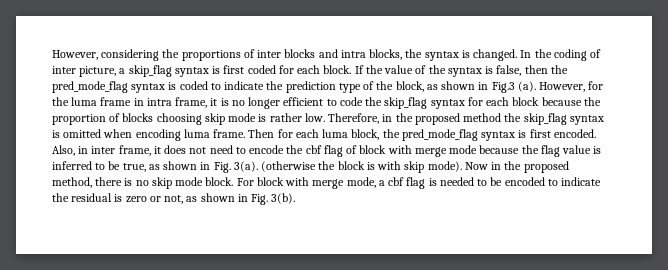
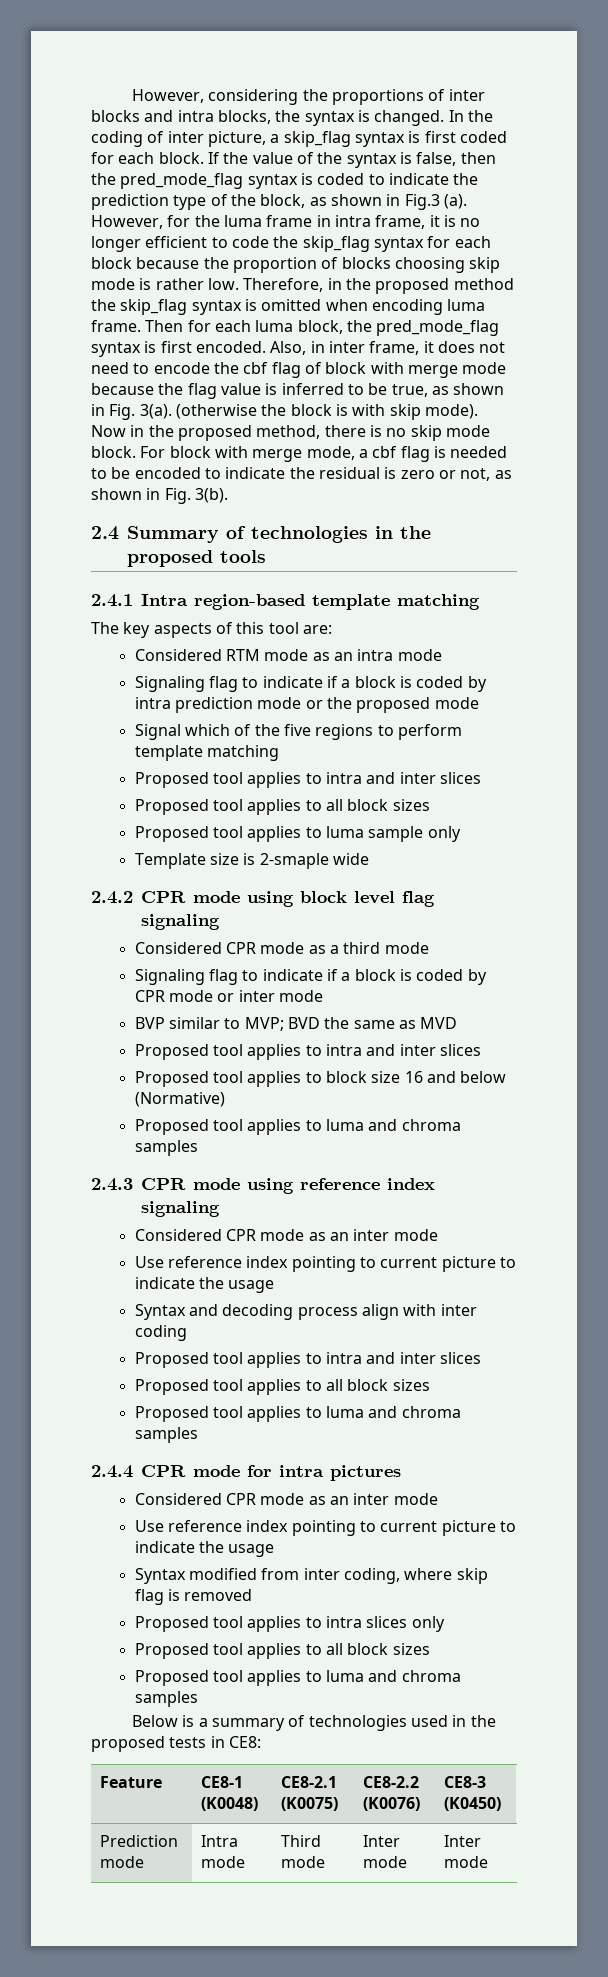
(296, 198) none -> [91,526,431,543] [127,550,266,567] [91,594,480,610] [91,622,332,638] [134,649,442,661] [134,676,487,692] [134,697,479,713] [134,724,462,740] [134,745,280,761] [134,772,481,788] [134,799,430,815] [134,826,461,842] [134,853,369,869] [91,891,435,907] [141,914,220,930] [134,942,429,954] [134,969,487,985] [134,990,323,1002] [134,1017,458,1031] [134,1044,481,1060] [134,1071,507,1087] [134,1092,225,1107] [134,1119,461,1135] [134,1140,198,1156] [91,1178,435,1194] [141,1201,220,1217] [134,1229,438,1241] [134,1256,516,1272] [134,1277,275,1293] [134,1304,477,1320] [134,1325,187,1341] [134,1352,481,1368] [134,1379,430,1395] [134,1406,461,1422] [134,1427,198,1443] [91,1465,401,1481] [134,1493,438,1505] [134,1520,516,1536] [134,1541,275,1557] [134,1568,488,1584] [134,1589,253,1605] [134,1616,445,1632] [134,1643,430,1659] [134,1670,461,1686] [134,1691,198,1707] [132,1715,496,1731] [91,1736,261,1752] [99,1776,162,1788] [200,1776,243,1788] [200,1797,258,1811] [280,1776,337,1788] [280,1797,338,1811] [362,1776,419,1788] [362,1797,420,1811] [443,1776,486,1788] [443,1797,501,1811] [99,1835,178,1847] [99,1856,144,1868] [200,1835,238,1847] [200,1856,245,1868] [280,1835,321,1847] [280,1856,325,1868] [362,1835,400,1847] [362,1856,407,1868] [443,1835,481,1847] [443,1856,488,1868] // 2.4 Summary of technologies in the proposed tools // 2.4.1 Intra region-based template matching // The key aspects of this tool are: // Considered RTM mode as an intra mode // Signaling flag to indicate if a block is coded by intra prediction mode or the proposed mode // Signal which of the five regions to perform template matching // Proposed tool applies to intra and inter slices // Proposed tool applies to all block sizes // Proposed tool applies to luma sample only // Template size is 2-smaple wide // 2.4.2 CPR mode using block level flag signaling // Considered CPR mode as a third mode // Signaling flag to indicate if a block is coded by CPR mode or inter mode // BVP similar to MVP; BVD the same as MVD // Proposed tool applies to intra and inter slices // Proposed tool applies to block size 16 and below (Normative) // Proposed tool applies to luma and chroma samples // 2.4.3 CPR mode using reference index signaling // Considered CPR mode as an inter mode // Use reference index pointing to current picture to indicate the usage // Syntax and decoding process align with inter coding // Proposed tool applies to intra and inter slices // Proposed tool applies to all block sizes // Proposed tool applies to luma and chroma samples // 2.4.4 CPR mode for intra pictures // Considered CPR mode as an inter mode // Use reference index pointing to current picture to indicate the usage // Syntax modified from inter coding, where skip flag is removed // Proposed tool applies to intra slices only // Proposed tool applies to all block sizes // Proposed tool applies to luma and chroma samples // Below is a summary of technologies used in the proposed tests in CE8: // Feature | CE8-1 (K0048) | CE8-2.1 (K0075) | CE8-2.2 (K0076) | CE8-3 (K0450) // Prediction mode | Intra mode | Third mode | Inter mode | Inter mode

